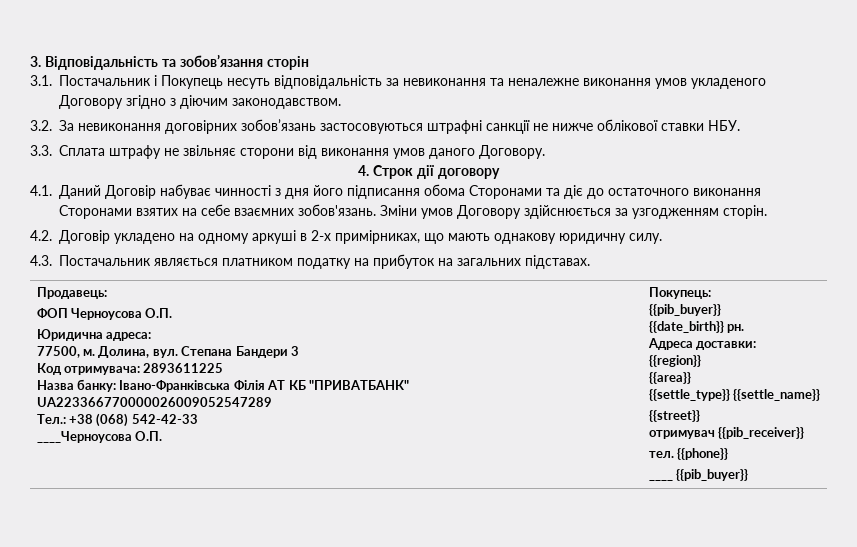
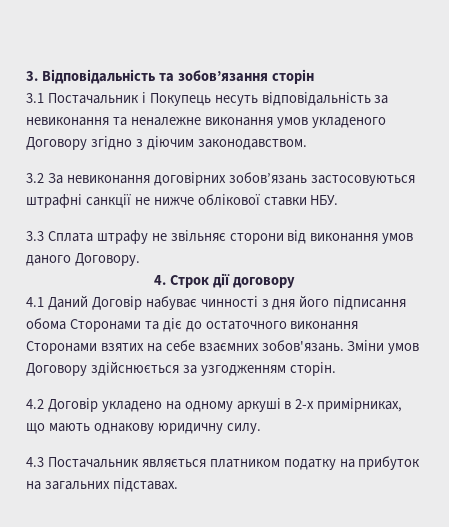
[30,75,52,86] 3.1. -> [26,93,44,103] 3.1
[30,120,52,131] 3.2. -> [26,173,44,183] 3.2
[30,145,52,156] 3.3. -> [26,231,44,241] 3.3
[30,185,52,196] 4.1. -> [26,297,44,307] 4.1
[30,230,52,241] 4.2. -> [26,399,44,409] 4.2
[30,255,52,266] 4.3. -> [26,457,44,467] 4.3
[36,287,107,299] [36,308,173,320] [36,329,152,341] [36,346,299,358] [36,363,224,375] [36,379,409,392] [36,397,272,407] [36,413,198,427] [36,431,163,443] [648,287,711,299] [648,304,721,316] [648,321,745,333] [647,338,757,350] [648,355,701,367] [648,372,691,384] [648,389,821,401] [648,410,700,422] [648,427,805,439] [648,448,729,460] [648,469,749,481] // Продавець: // ФОП Черноусова О.П. // Юридична адреса: // 77500, м. Долина, вул. Степана Бандери 3 // Код отримувача: 2893611225 // Назва банку: Івано-Франківська Філія АТ КБ "ПРИВАТБАНК" UA223366770000026009052547289 // Тел.: +38 (068) 542-42-33 // ____Черноусова О.П. | Покупець: // {{pib_buyer}} // {{date_birth}} рн. // Адреса доставки: // {{region}} // {{area}} // {{settle_type}} {{settle_name}} // {{street}} // отримувач {{pib_receiver}} // тел. {{phone}} // ____ {{pib_buyer}} -> (178, 485) none

